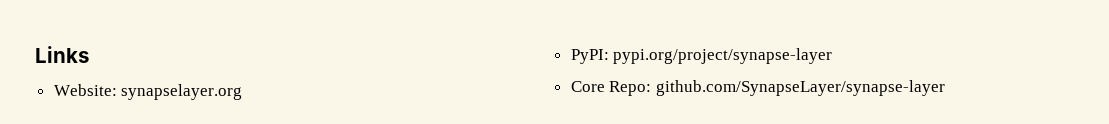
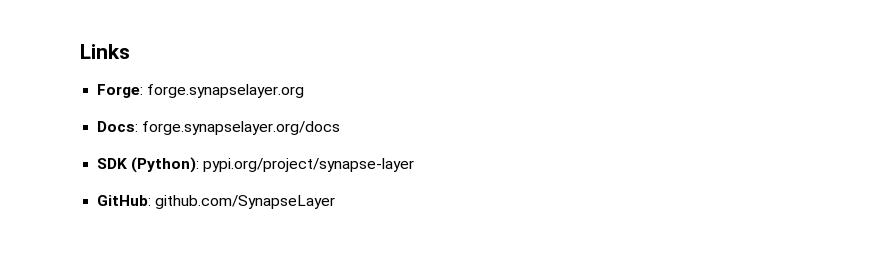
[53,84,243,100] [570,48,833,64] [570,80,945,96] Website: synapselayer.org // PyPI: pypi.org/project/synapse-layer // Core Repo: github.com/SynapseLayer/synapse-layer -> [97,84,305,98] [97,121,341,135] [97,157,415,173] [97,195,336,209] Forge: forge.synapselayer.org // Docs: forge.synapselayer.org/docs // SDK (Python): pypi.org/project/synapse-layer // GitHub: github.com/SynapseLayer

